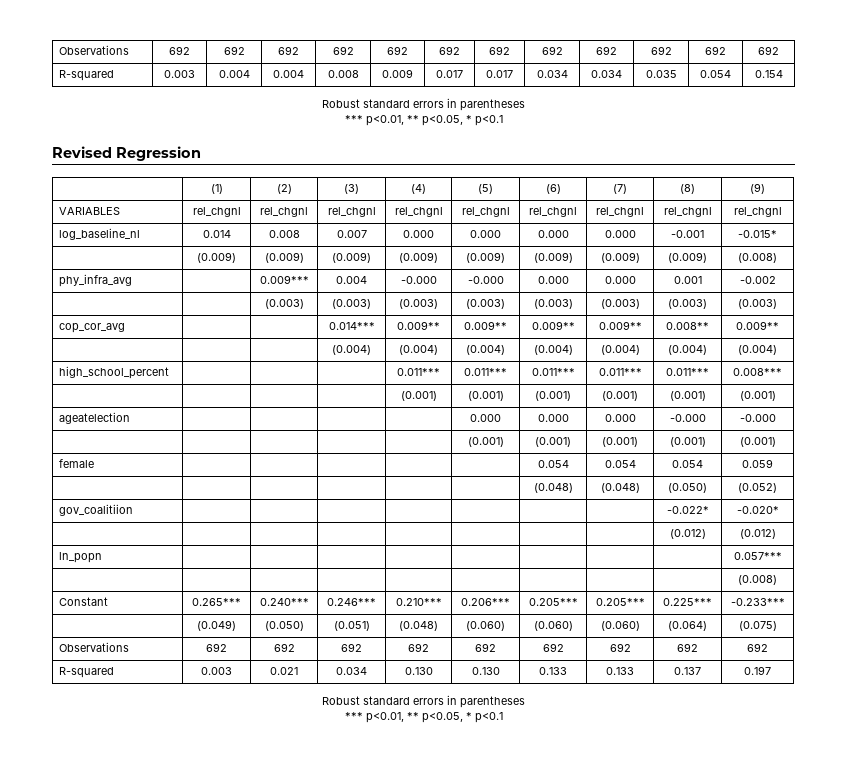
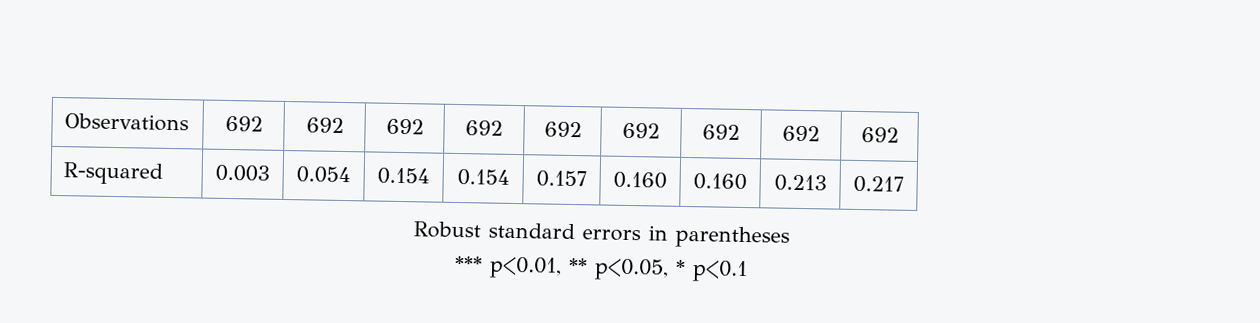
[650,46,672,55] [705,46,726,55] [758,46,779,55] [59,70,115,81] [164,70,195,78] [218,70,250,78] [273,70,304,78] [327,70,359,78] [382,69,413,78] [436,70,463,78] [486,70,513,78] [536,70,568,78] [591,70,622,78] [645,70,677,78] [700,70,731,78] [754,70,783,78] [322,98,525,111] [344,115,503,126] [52,146,201,161] [210,184,223,194] [276,184,292,194] [344,184,359,194] [411,184,426,194] [478,184,493,194] [545,184,561,194] [613,184,627,194] [680,184,695,194] [750,183,765,194] [59,207,121,215] [192,207,241,217] [260,207,308,217] [327,207,376,217] [394,207,443,217] [461,207,510,217] [529,207,577,217] [596,207,644,217] [663,207,712,217] [733,207,782,217] [59,228,141,240] [202,230,231,238] [268,230,300,238] [336,230,367,238] [403,230,434,238] [470,230,501,238] [537,230,569,238] [604,230,636,238] [671,230,704,238] [738,230,777,238] [197,252,236,263] [264,252,304,263] [332,252,371,263] [399,252,438,263] [466,252,505,263] [533,252,573,263] [600,252,640,263] [668,252,707,263] [738,253,777,263] [59,274,133,287] [259,275,309,284] [336,276,367,284] [400,276,437,284] [467,276,504,284] [537,276,569,284] [604,276,636,284] [673,276,702,284] [739,276,776,284] [264,299,304,309] [332,299,371,309] [399,299,438,309] [466,299,505,309] [533,299,573,309] [600,299,640,309] [668,299,707,309] [738,299,777,309] [59,323,126,333] [328,322,375,330] [397,321,440,330] [464,321,507,330] [531,321,575,330] [598,321,642,330] [666,322,709,330] [736,321,779,330] [332,345,371,355] [399,345,438,355] [466,345,505,355] [533,345,573,355] [600,345,640,355] [668,345,707,355] [738,345,777,355] [59,366,170,379] [397,368,440,376] [464,368,507,376] [531,368,575,376] [598,368,642,376] [666,368,709,376] [733,368,782,376] [400,391,437,401] [467,391,504,401] [535,391,571,401] [602,391,638,401] [669,391,706,401] [739,391,776,401] [59,412,131,424] [470,414,501,422] [537,414,569,422] [604,414,636,422] [669,414,706,422] [739,414,776,422] [467,437,504,447] [535,437,571,447] [602,437,638,447] [669,437,706,447] [739,437,776,447] [59,459,95,468] [537,460,569,468] [604,460,636,468] [672,460,703,468] [742,459,773,468] [533,483,573,493] [600,483,640,493] [668,483,707,493] [738,483,777,493] [59,504,134,516] [666,506,709,514] [736,506,779,514] [669,529,706,539] [739,529,776,539] [59,552,103,563] [733,552,782,560] [738,575,777,585] [59,597,109,606] [192,598,241,606] [259,598,309,606] [327,598,376,606] [395,598,442,606] [461,598,510,606] [528,598,578,606] [595,598,645,606] [663,598,712,606] [730,598,785,606] [197,620,236,631] [264,621,304,631] [333,621,370,631] [399,621,438,631] [466,621,505,631] [533,621,573,631] [600,621,640,631] [668,621,707,631] [738,621,777,631] [59,642,130,652] [206,643,227,652] [273,643,295,652] [341,643,362,652] [408,643,429,652] [475,643,496,652] [542,643,564,652] [609,643,631,652] [677,643,698,652] [747,643,768,652] [59,667,115,678] [201,667,232,675] [270,667,298,675] [336,667,367,675] [404,667,433,675] [471,667,500,675] [539,667,567,675] [606,667,634,675] [674,667,701,675] [744,666,771,675] | 692 | 692 | 692 // R-squared | 0.003 | 0.004 | 0.004 | 0.008 | 0.009 | 0.017 | 0.017 | 0.034 | 0.034 | 0.035 | 0.054 | 0.154 // Robust standard errors in parentheses // *** p<0.01, ** p<0.05, * p<0.1 // Revised Regression // | (1) | (2) | (3) | (4) | (5) | (6) | (7) | (8) | (9) // VARIABLES | rel_chgnl | rel_chgnl | rel_chgnl | rel_chgnl | rel_chgnl | rel_chgnl | rel_chgnl | rel_chgnl | rel_chgnl // log_baseline_nl | 0.014 | 0.008 | 0.007 | 0.000 | 0.000 | 0.000 | 0.000 | -0.001 | -0.015* // | (0.009) | (0.009) | (0.009) | (0.009) | (0.009) | (0.009) | (0.009) | (0.009) | (0.008) // phy_infra_avg | | 0.009*** | 0.004 | -0.000 | -0.000 | 0.000 | 0.000 | 0.001 | -0.002 // | | (0.003) | (0.003) | (0.003) | (0.003) | (0.003) | (0.003) | (0.003) | (0.003) // cop_cor_avg | | | 0.014*** | 0.009** | 0.009** | 0.009** | 0.009** | 0.008** | 0.009** // | | | (0.004) | (0.004) | (0.004) | (0.004) | (0.004) | (0.004) | (0.004) // high_school_percent | | | | 0.011*** | 0.011*** | 0.011*** | 0.011*** | 0.011*** | 0.008*** // | | | | (0.001) | (0.001) | (0.001) | (0.001) | (0.001) | (0.001) // ageatelection | | | | | 0.000 | 0.000 | 0.000 | -0.000 | -0.000 // | | | | | (0.001) | (0.001) | (0.001) | (0.001) | (0.001) // female | | | | | | 0.054 | 0.054 | 0.054 | 0.059 // | | | | | | (0.048) | (0.048) | (0.050) | (0.052) // gov_coalitiion | | | | | | | | -0.022* | -0.020* // | | | | | | | | (0.012) | (0.012) // ln_popn | | | | | | | | | 0.057*** // | | | | | | | | | (0.008) // Constant | 0.265*** | 0.240*** | 0.246*** | 0.210*** | 0.206*** | 0.205*** | 0.205*** | 0.225*** | -0.233*** // | (0.049) | (0.050) | (0.051) | (0.048) | (0.060) | (0.060) | (0.060) | (0.064) | (0.075) // Observations | 692 | 692 | 692 | 692 | 692 | 692 | 692 | 692 | 692 // R-squared | 0.003 | 0.021 | 0.034 | 0.130 | 0.130 | 0.133 | 0.133 | 0.137 | 0.197 -> [63,162,164,185] [215,164,270,182] [296,166,351,184] [377,167,430,185] [456,168,510,186] [536,170,587,188] [613,171,667,189] [693,173,747,191] [773,174,827,192] [853,175,904,193] // R-squared | 0.003 | 0.054 | 0.154 | 0.154 | 0.157 | 0.160 | 0.160 | 0.213 | 0.217

